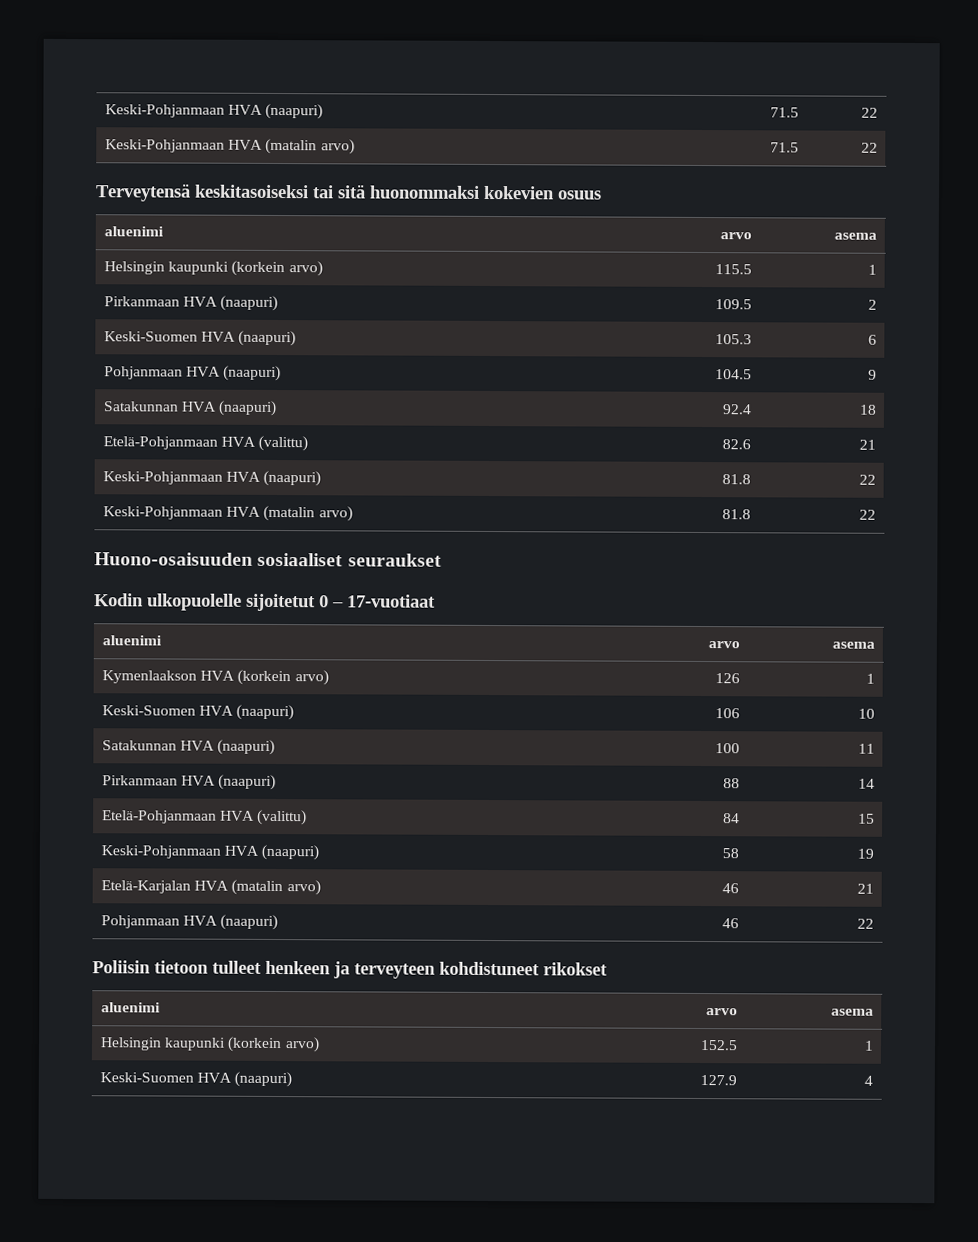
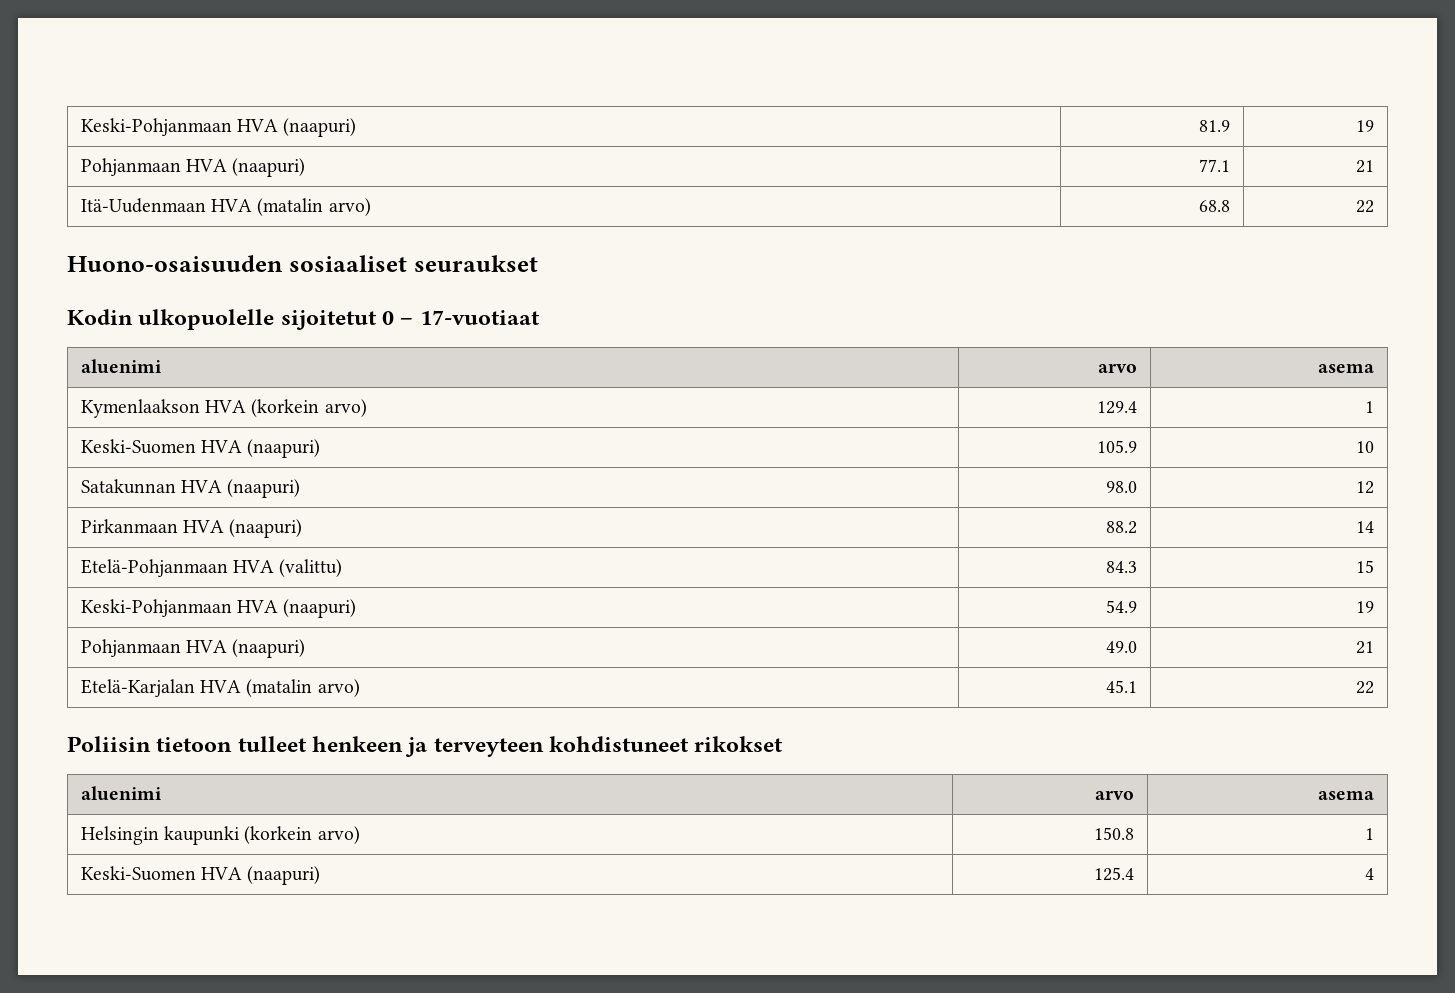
[105,103,324,120] [769,107,799,118] [860,107,878,118] [105,138,355,155] [769,142,799,153] [860,142,878,153] [95,183,602,202] [104,226,165,237] [719,232,752,240] [833,232,877,240] [104,260,323,277] [714,264,752,275] [867,264,877,275] [104,295,279,312] [714,299,752,310] [867,299,877,310] [104,330,297,347] [714,334,752,345] [867,334,877,345] [104,365,282,382] [714,369,752,380] [867,369,877,380] [103,400,278,416] [721,404,752,415] [858,404,877,415] [103,435,309,452] [721,439,751,450] [858,439,876,450] [103,470,322,487] [721,474,751,485] [858,474,876,485] [103,505,353,522] [721,509,751,520] Keski-Pohjanmaan HVA (naapuri) | 71.5 | 22 // Keski-Pohjanmaan HVA (matalin arvo) | 71.5 | 22 // Terveytensä keskitasoiseksi tai sitä huonommaksi kokevien osuus // aluenimi | arvo | asema // Helsingin kaupunki (korkein arvo) | 115.5 | 1 // Pirkanmaan HVA (naapuri) | 109.5 | 2 // Keski-Suomen HVA (naapuri) | 105.3 | 6 // Pohjanmaan HVA (naapuri) | 104.5 | 9 // Satakunnan HVA (naapuri) | 92.4 | 18 // Etelä-Pohjanmaan HVA (valittu) | 82.6 | 21 // Keski-Pohjanmaan HVA (naapuri) | 81.8 | 22 // Keski-Pohjanmaan HVA (matalin arvo) | 81.8 -> [80,118,357,137] [1199,120,1231,132] [1356,120,1375,132] [80,158,306,177] [1199,159,1231,172] [1356,160,1375,173] [80,198,371,216] [1199,200,1231,212] Keski-Pohjanmaan HVA (naapuri) | 81.9 | 19 // Pohjanmaan HVA (naapuri) | 77.1 | 21 // Itä-Uudenmaan HVA (matalin arvo) | 68.8
[714,673,740,684] [865,673,875,684] [102,704,295,721] [714,708,740,719] 126 | 1 // Keski-Suomen HVA (naapuri) | 106 -> [1097,401,1138,414] [1365,401,1375,413] [80,439,321,458] [1097,440,1138,453] 129.4 | 1 // Keski-Suomen HVA (naapuri) | 105.9
[714,743,740,754] [857,743,875,754] [102,774,277,790] [722,778,740,789] 100 | 11 // Pirkanmaan HVA (naapuri) | 88 -> [1106,481,1138,493] [1356,481,1375,494] [80,519,303,538] [1106,521,1138,534] 98.0 | 12 // Pirkanmaan HVA (naapuri) | 88.2
[722,813,740,824] 84 -> [1106,561,1138,573] 84.3
[721,848,739,859] [856,848,874,859] 58 | 19 -> [1106,600,1138,613] [1356,601,1375,613] [80,639,306,658] [1106,641,1138,653] [1356,641,1375,654] 54.9 | 19 // Pohjanmaan HVA (naapuri) | 49.0 | 21
[721,883,739,894] [856,883,874,894] [101,914,279,931] [721,918,739,929] 46 | 21 // Pohjanmaan HVA (naapuri) | 46 -> [1106,680,1138,693] 45.1
[699,1039,738,1051] [863,1040,874,1051] [100,1071,293,1088] [699,1074,737,1086] 152.5 | 1 // Keski-Suomen HVA (naapuri) | 127.9 -> [1094,827,1135,840] [1365,828,1375,840] [80,866,321,885] [1094,867,1135,881] 150.8 | 1 // Keski-Suomen HVA (naapuri) | 125.4

